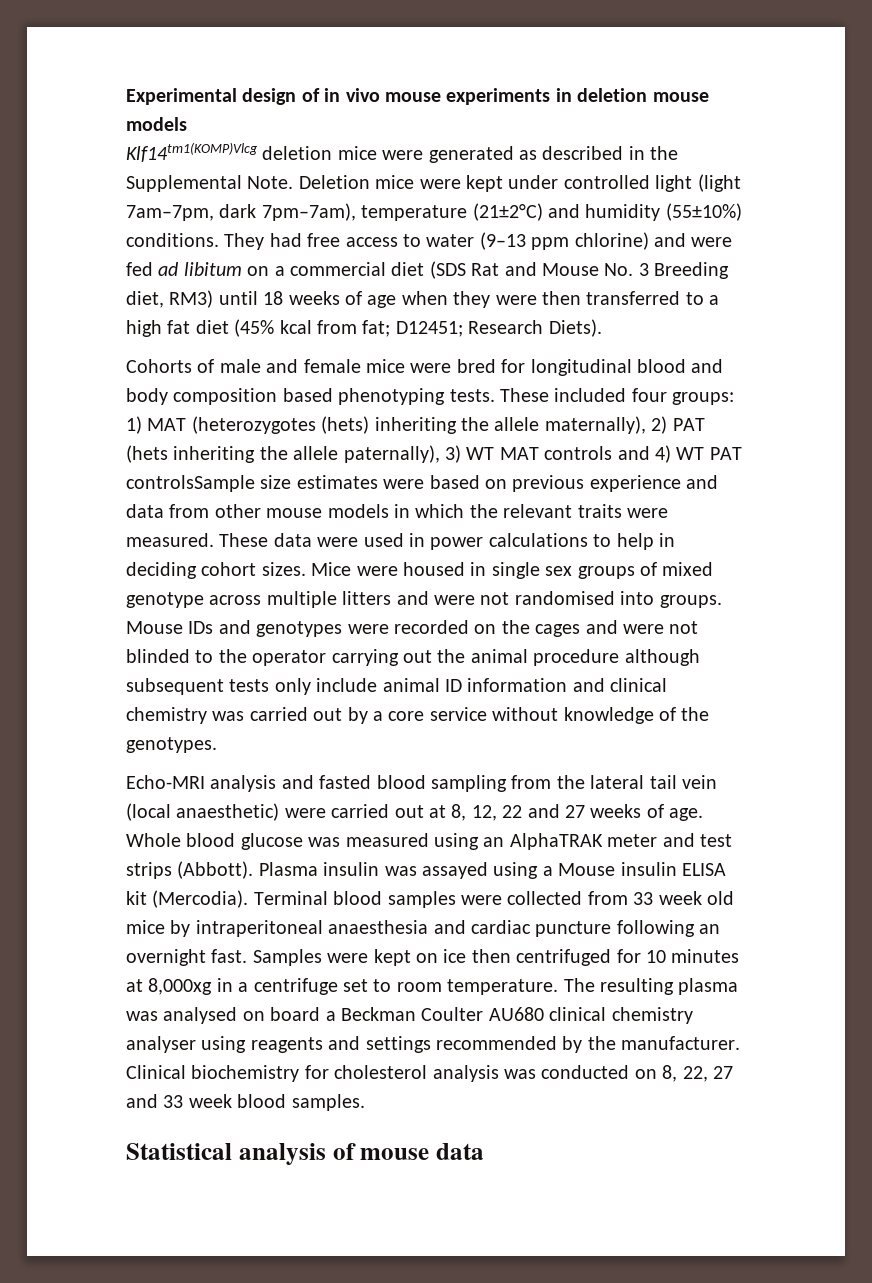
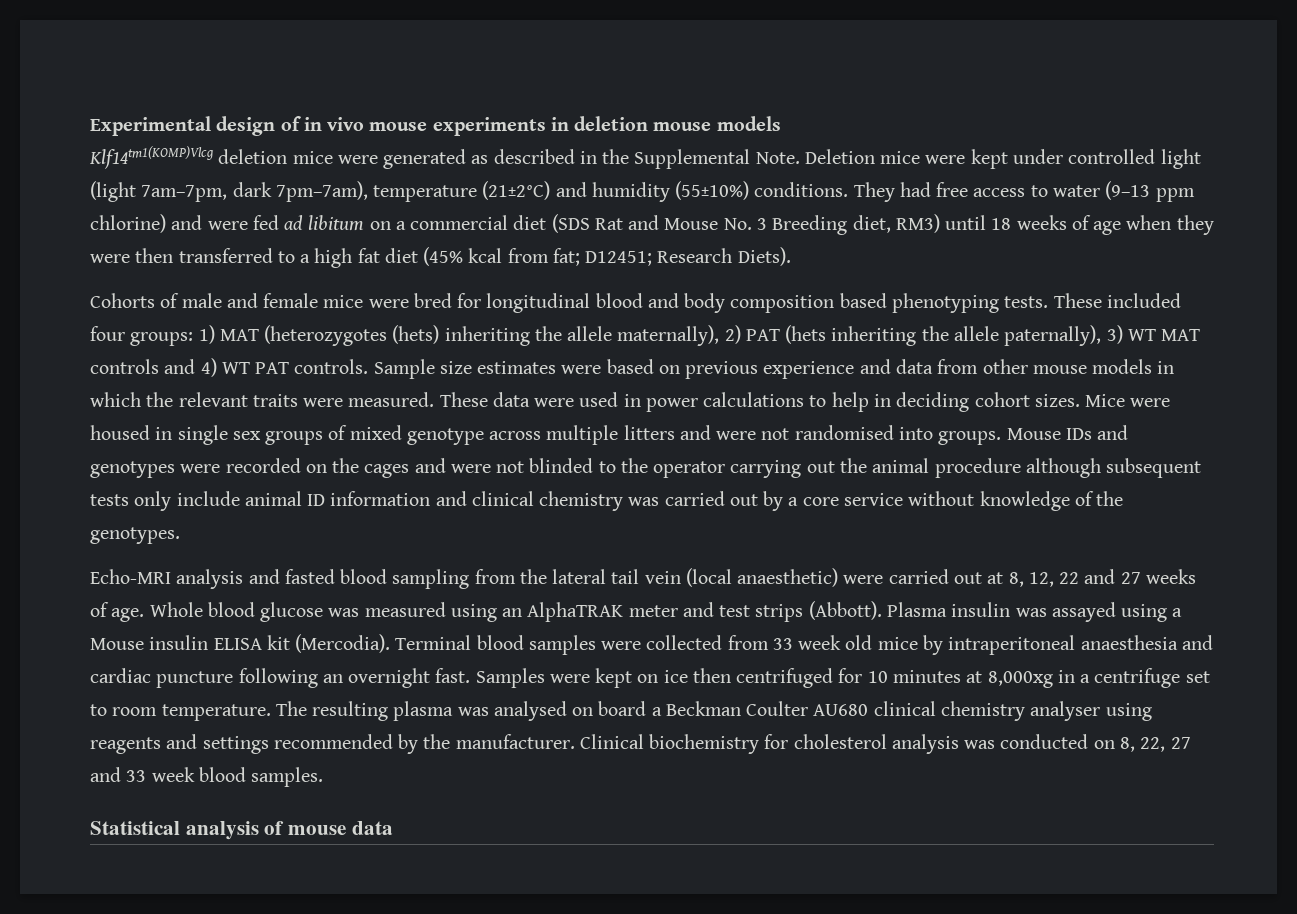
[126,475,255,492] controlsSample -> [294,359,435,379] controls. Sample

